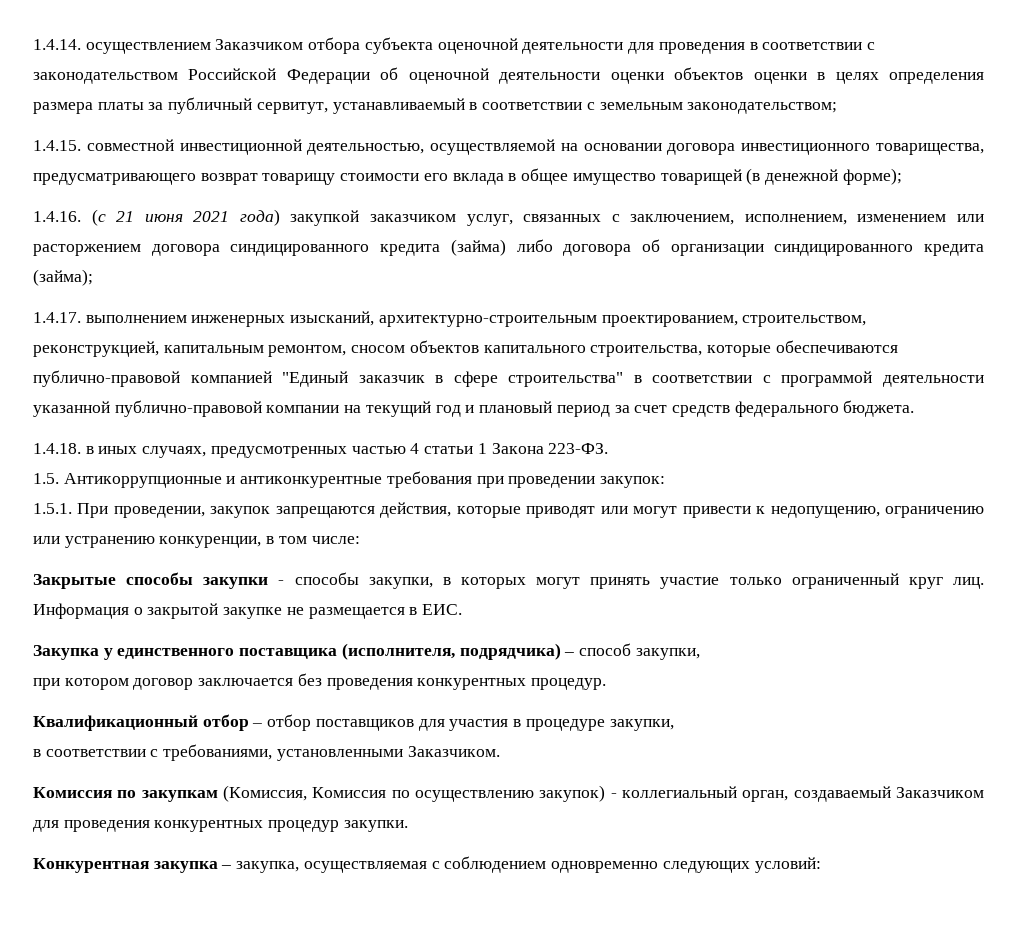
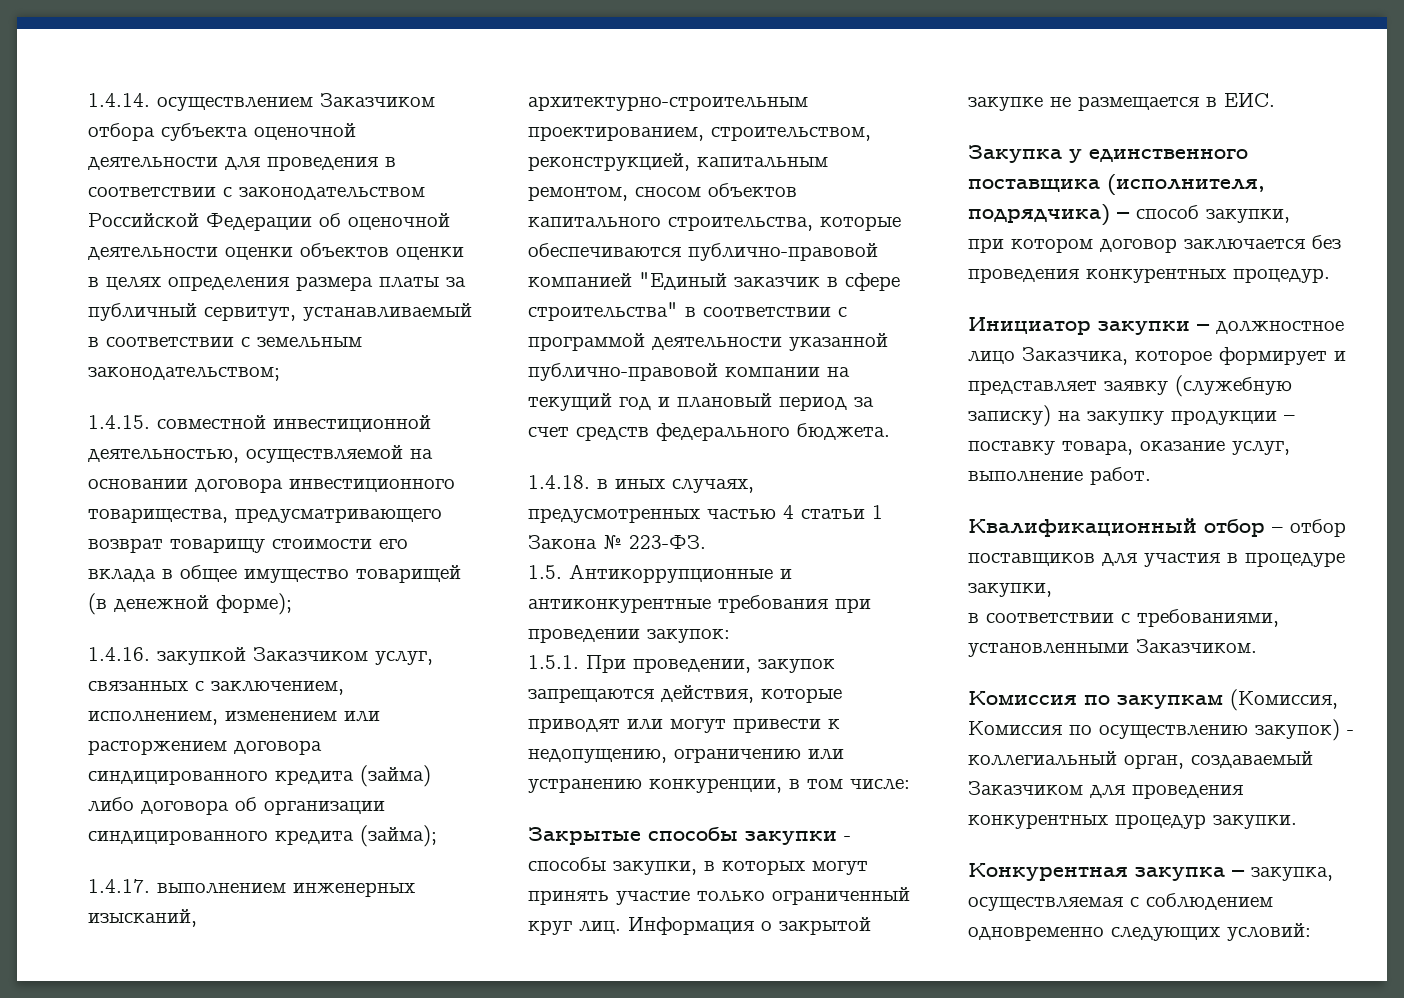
[91,209,456,226] (с 21 июня 2021 года) закупкой заказчиком -> [157,647,368,665] закупкой Заказчиком
(544, 448) none -> [603,535,622,549] №
(607, 684) none -> [968,317,1344,335] [968,347,1346,365] [968,375,1292,397] [968,405,1295,427] [968,440,1290,455] [968,467,1151,485] // Инициатор закупки – должностное лицо Заказчика, которое формирует и представляет заявку (служебную записку) на закупку продукции – поставку товара, оказание услуг, выполнение работ.

